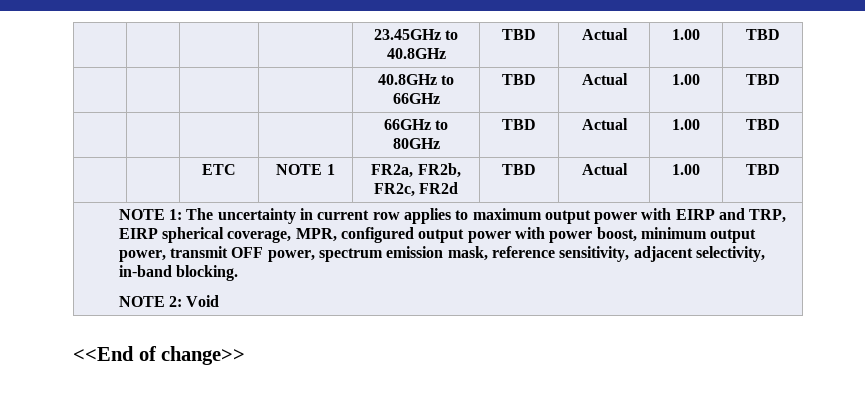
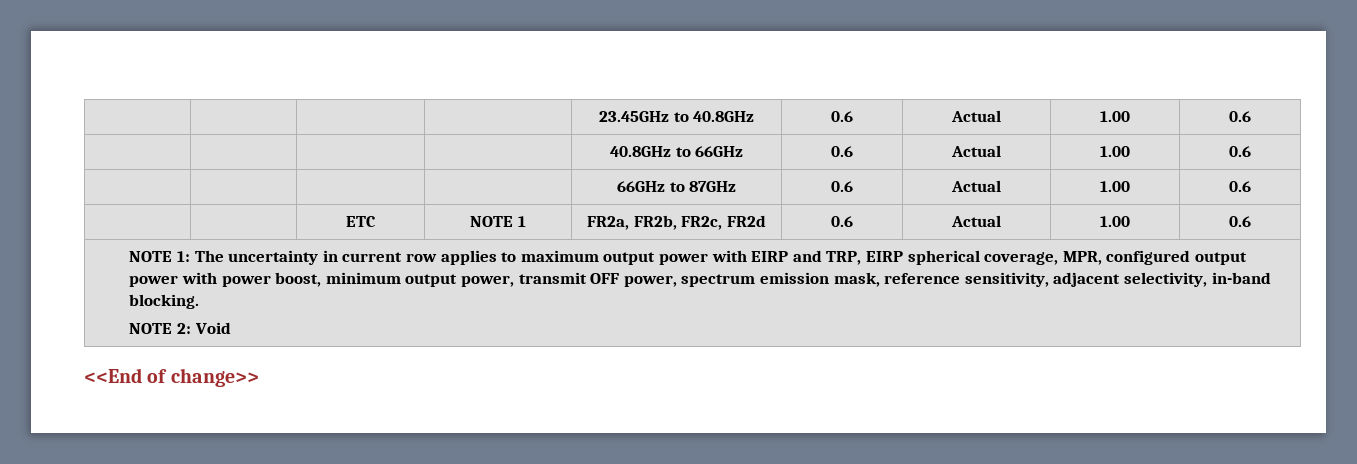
[502,29,536,40] [581,28,628,40] [672,29,700,40] [745,29,780,40] TBD | Actual | 1.00 | TBD -> [831,111,853,122] [951,110,1001,122] [1100,111,1130,122] [1229,111,1251,122] 0.6 | Actual | 1.00 | 0.6
[502,74,536,85] [581,73,628,85] [672,74,700,85] [745,74,780,85] TBD | Actual | 1.00 | TBD -> [831,146,853,157] [951,145,1001,157] [1100,146,1130,157] [1229,146,1251,157] 0.6 | Actual | 1.00 | 0.6
[392,138,440,149] [502,119,536,130] [581,118,628,130] [672,119,700,130] [745,119,780,130] 80GHz | TBD | Actual | 1.00 | TBD -> [689,181,737,192] [831,181,853,192] [951,180,1001,192] [1100,181,1130,192] [1229,181,1251,192] 87GHz | 0.6 | Actual | 1.00 | 0.6
[502,164,536,175] [581,163,628,175] [672,164,700,175] [745,164,780,175] TBD | Actual | 1.00 | TBD -> [831,216,853,227] [951,215,1001,227] [1100,216,1130,227] [1229,216,1251,227] 0.6 | Actual | 1.00 | 0.6

